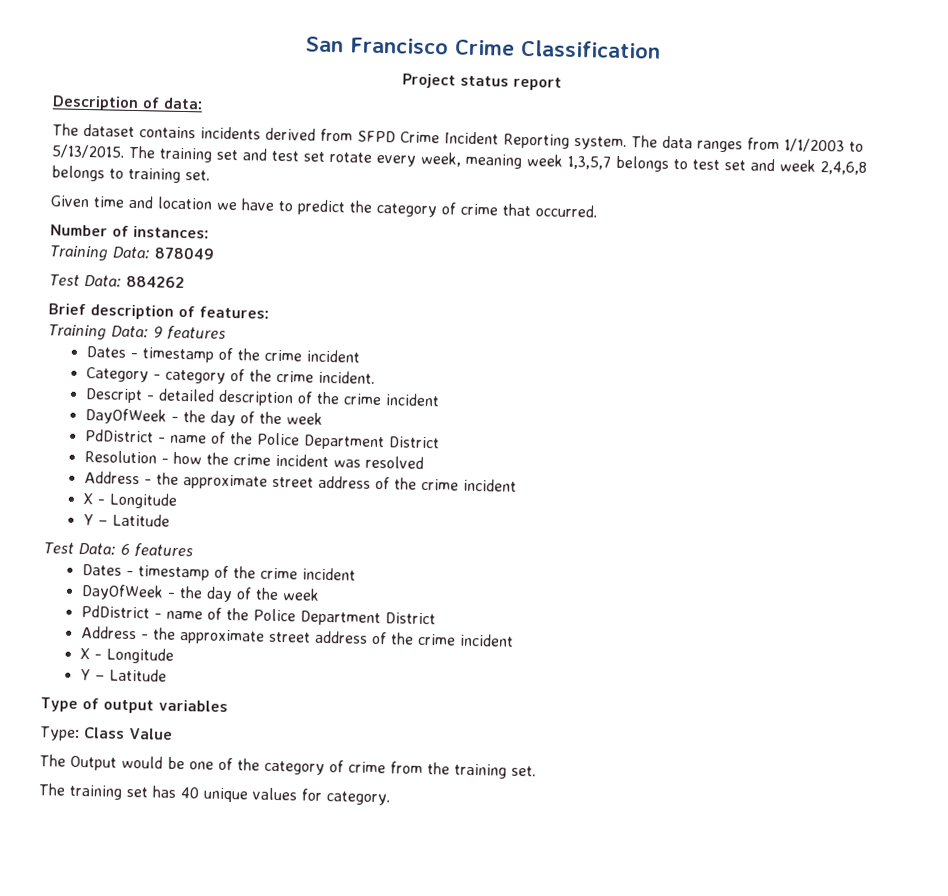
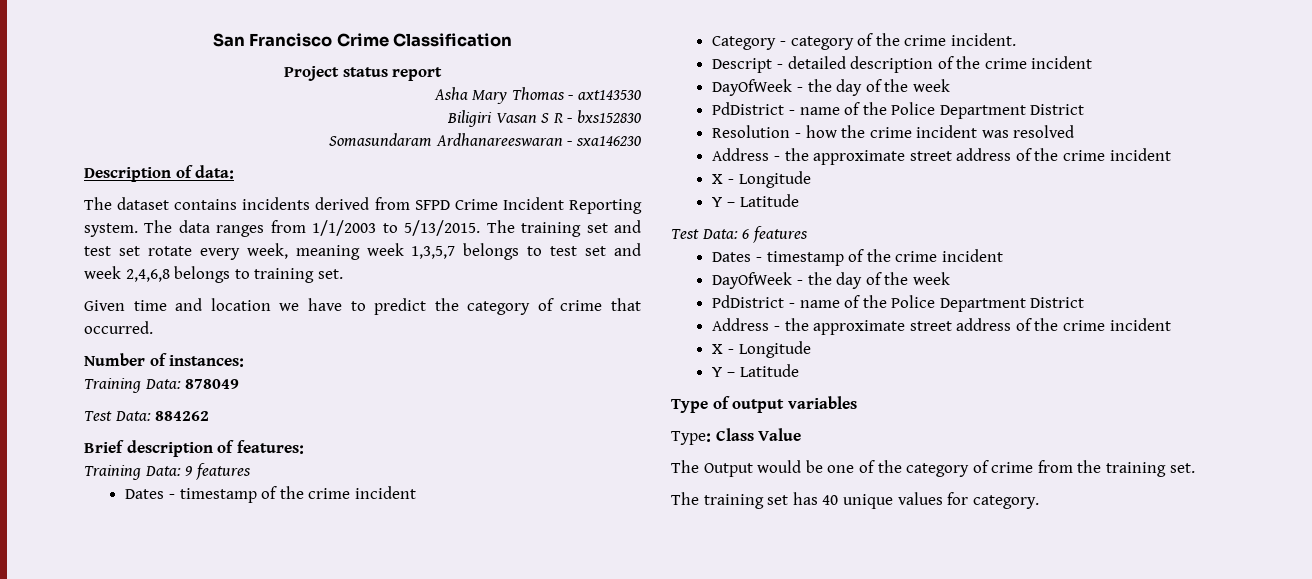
(562, 83) none -> [433,87,641,104] [447,110,641,127] [329,133,641,147] // Asha Mary Thomas - axt143530 // Biligiri Vasan S R - bxs152830 // Somasundaram Ardhanareeswaran - sxa146230

